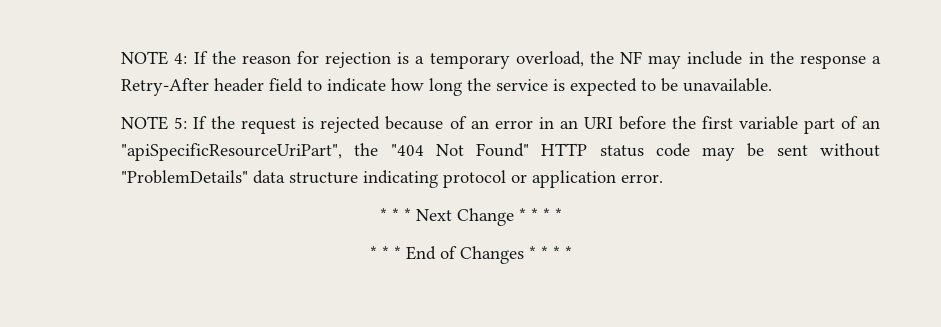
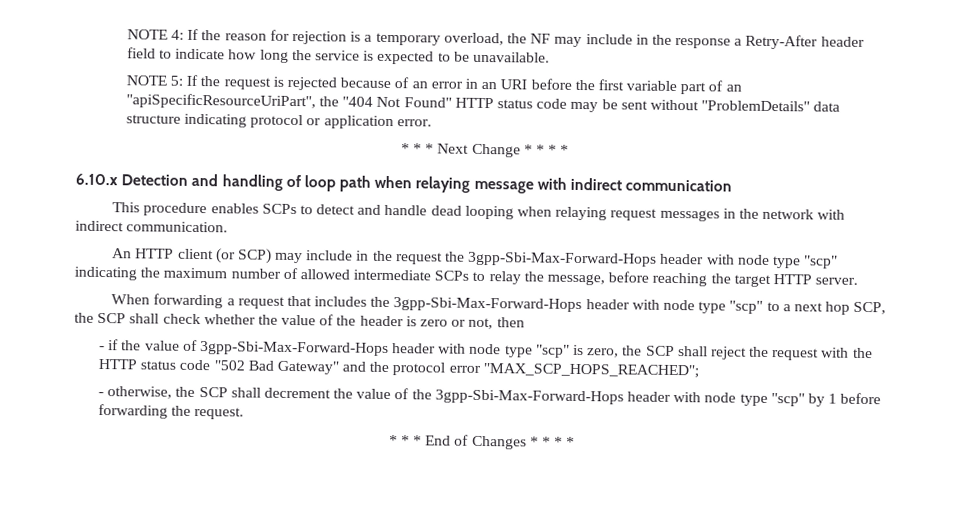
(562, 214) none -> [75,173,733,194] [112,202,846,222] [75,220,229,233] [112,248,839,269] [74,266,859,288] [111,293,887,315] [74,312,525,330] [98,339,873,361] [97,358,699,379] [97,386,882,407] [97,403,245,420] // 6.10.x Detection and handling of loop path when relaying message with indirect communication // This procedure enables SCPs to detect and handle dead looping when relaying request messages in the network with indirect communication. // An HTTP client (or SCP) may include in the request the 3gpp-Sbi-Max-Forward-Hops header with node type "scp" indicating the maximum number of allowed intermediate SCPs to relay the message, before reaching the target HTTP server. // When forwarding a request that includes the 3gpp-Sbi-Max-Forward-Hops header with node type "scp" to a next hop SCP, the SCP shall check whether the value of the header is zero or not, then // - if the value of 3gpp-Sbi-Max-Forward-Hops header with node type "scp" is zero, the SCP shall reject the request with the HTTP status code "502 Bad Gateway" and the protocol error "MAX_SCP_HOPS_REACHED"; // - otherwise, the SCP shall decrement the value of the 3gpp-Sbi-Max-Forward-Hops header with node type "scp" by 1 before forwarding the request.

